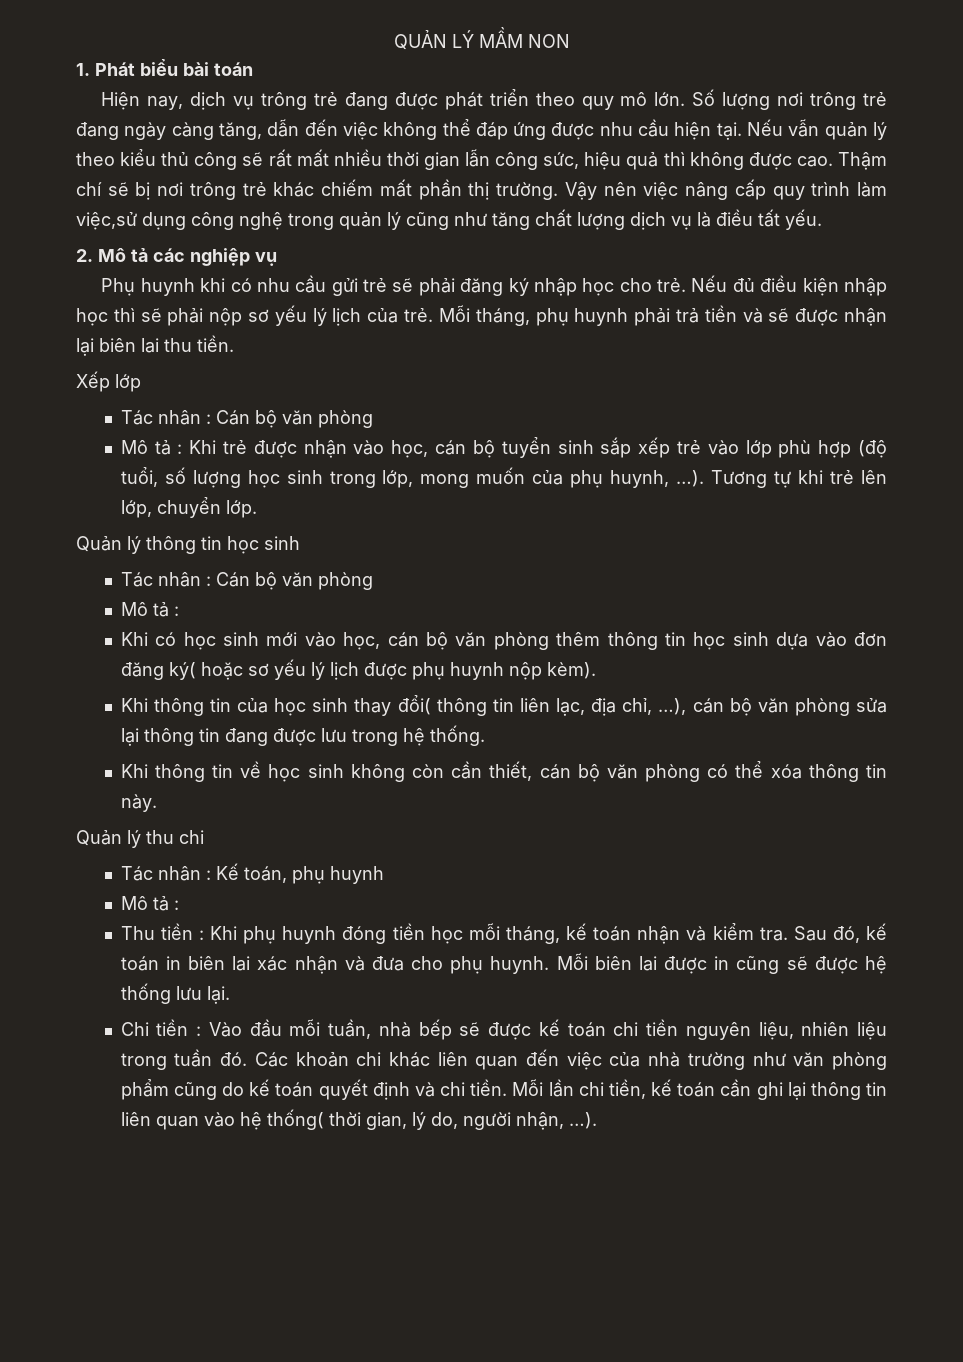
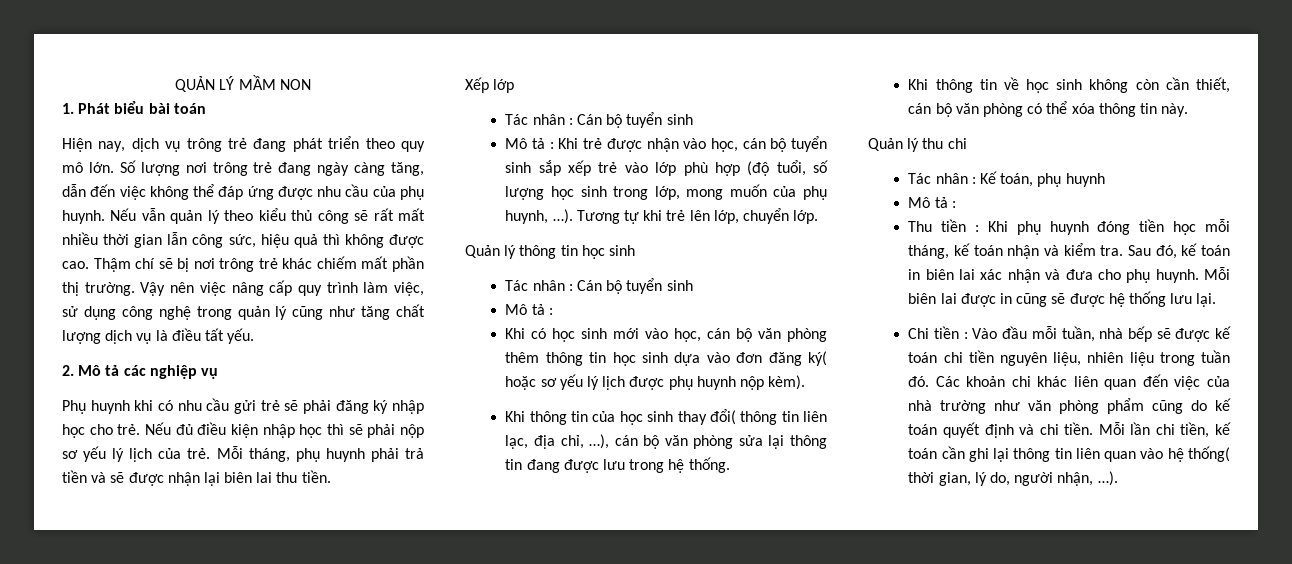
[394,92,438,110] được -> (287, 145) none
[674,122,742,140] hiện tại. -> [372,186,424,200] [62,210,105,224] của phụ huynh.
[76,212,137,230] việc,sử -> [393,282,424,296] [62,306,78,317] việc, sử
[281,410,373,428] văn phòng -> [626,112,693,128] tuyển sinh
[281,572,373,590] văn phòng -> [626,278,693,294] tuyển sinh

